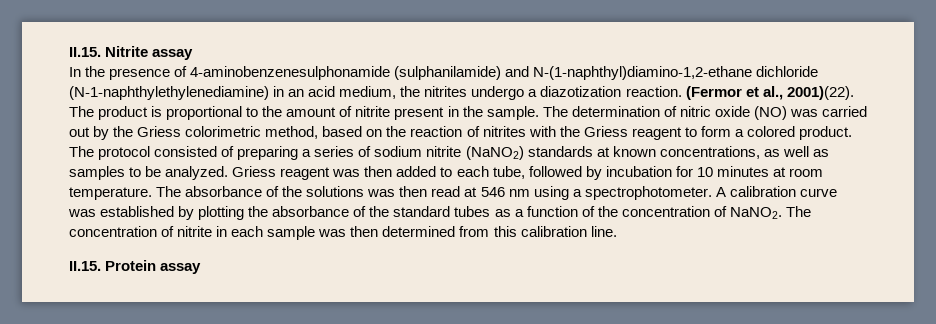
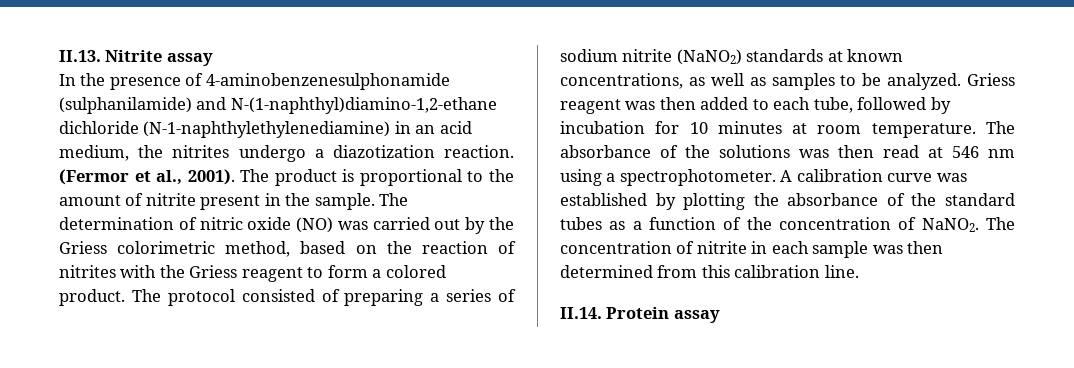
[69,47,101,57] II.15. -> [59,50,101,62] II.13.
[786,86,854,100] 2001)(22). -> [187,169,235,185] 2001).
[69,261,101,271] II.15. -> [560,307,602,319] II.14.

